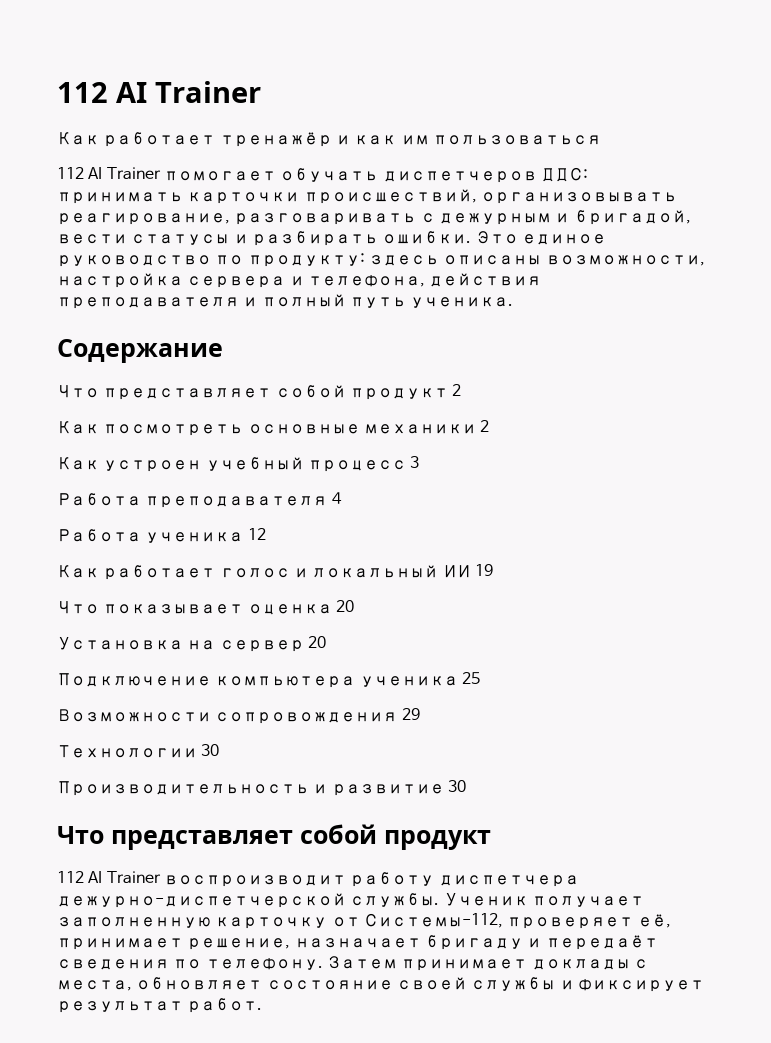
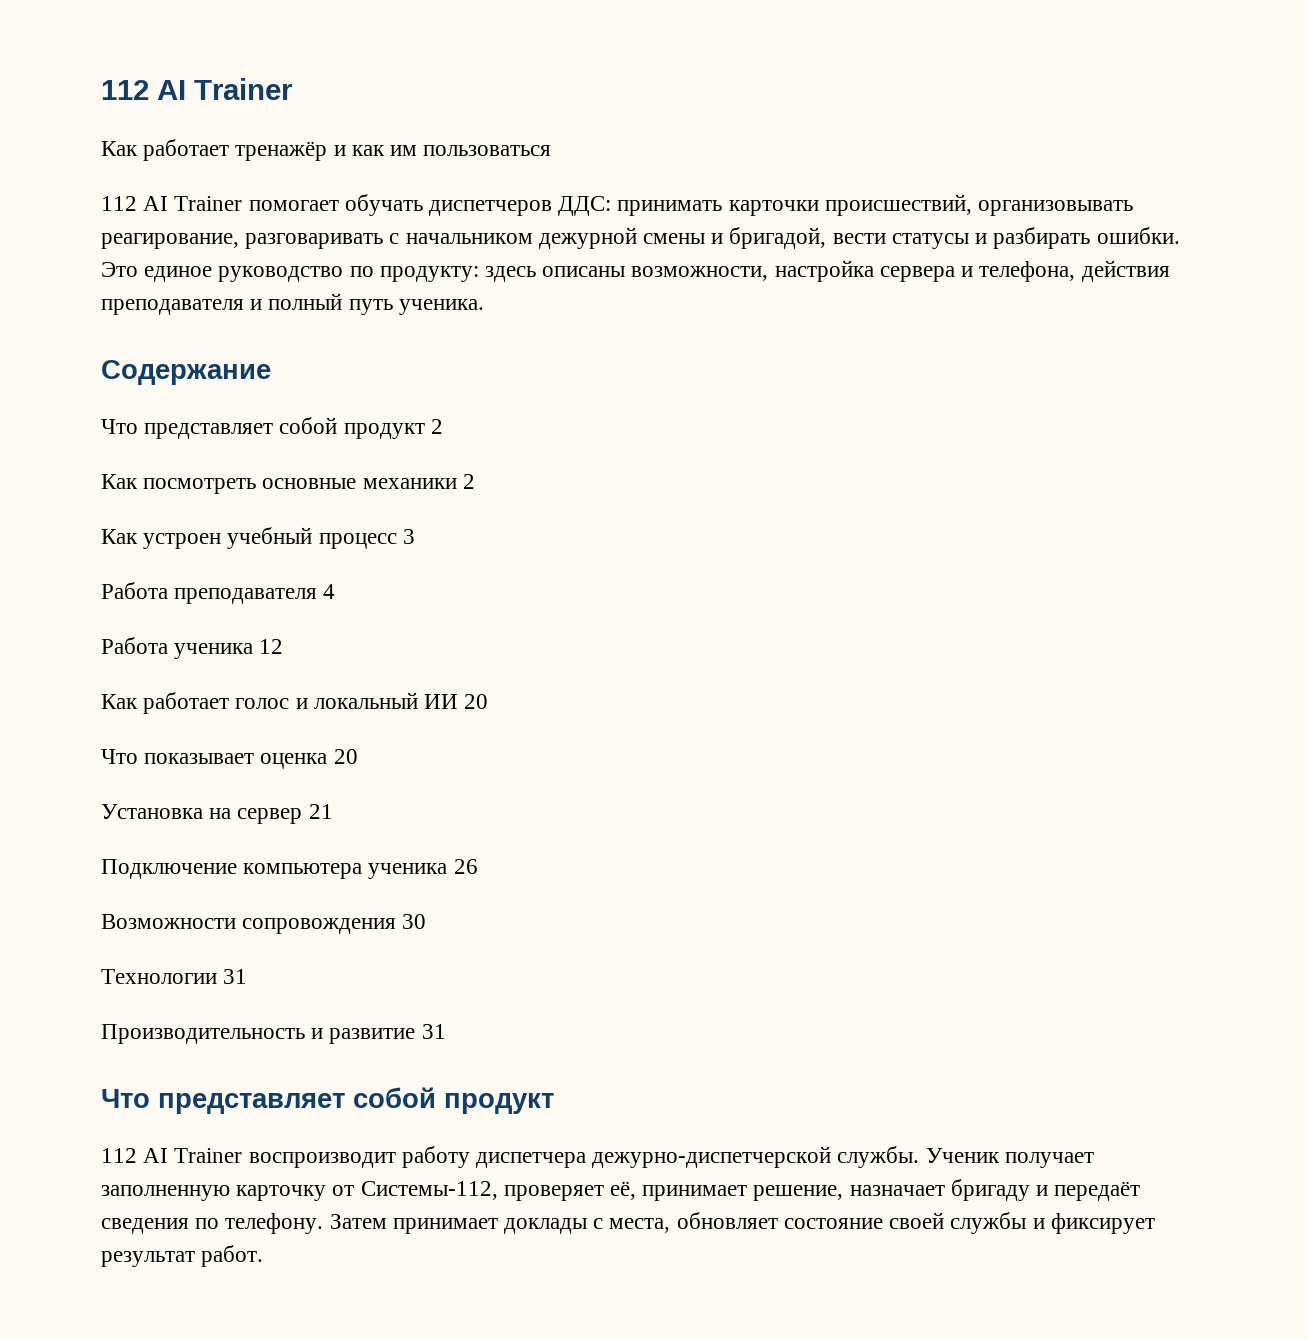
[438,213,551,225] дежурным -> [405,227,706,249] начальником дежурной смены
[474,564,493,576] 19 -> [464,694,489,709] 20
[307,636,326,648] 20 -> [308,804,333,819] 21
[461,672,480,684] 25 -> [453,859,478,874] 26
[401,708,420,720] 29 -> [402,914,427,929] 30
[201,744,220,756] 30 -> [223,969,248,984] 31
[447,780,466,792] 30 -> [421,1024,446,1039] 31

